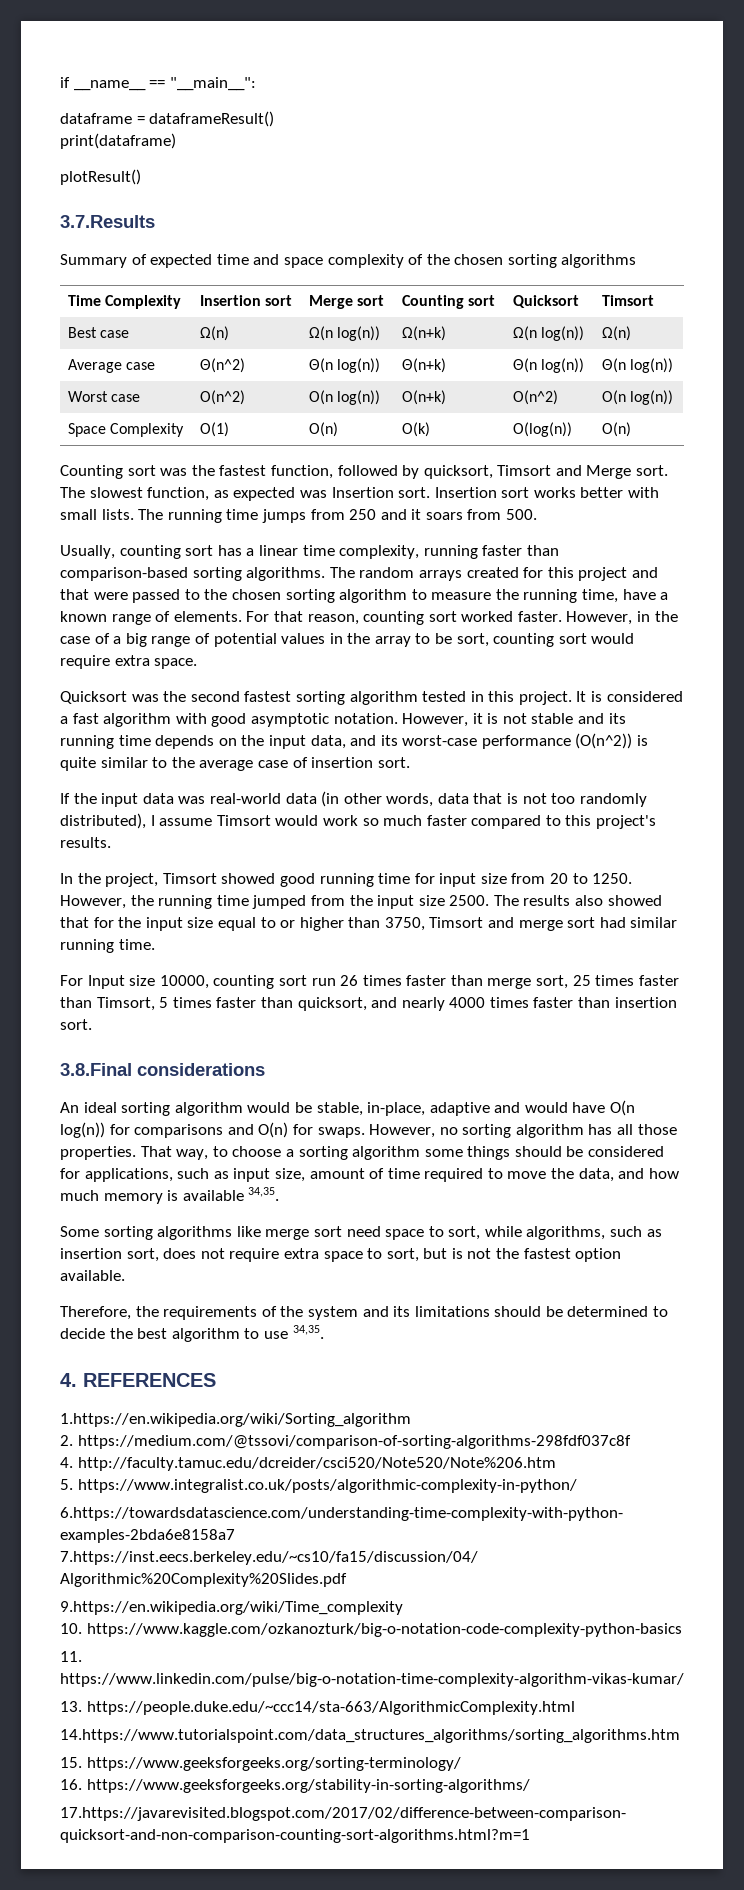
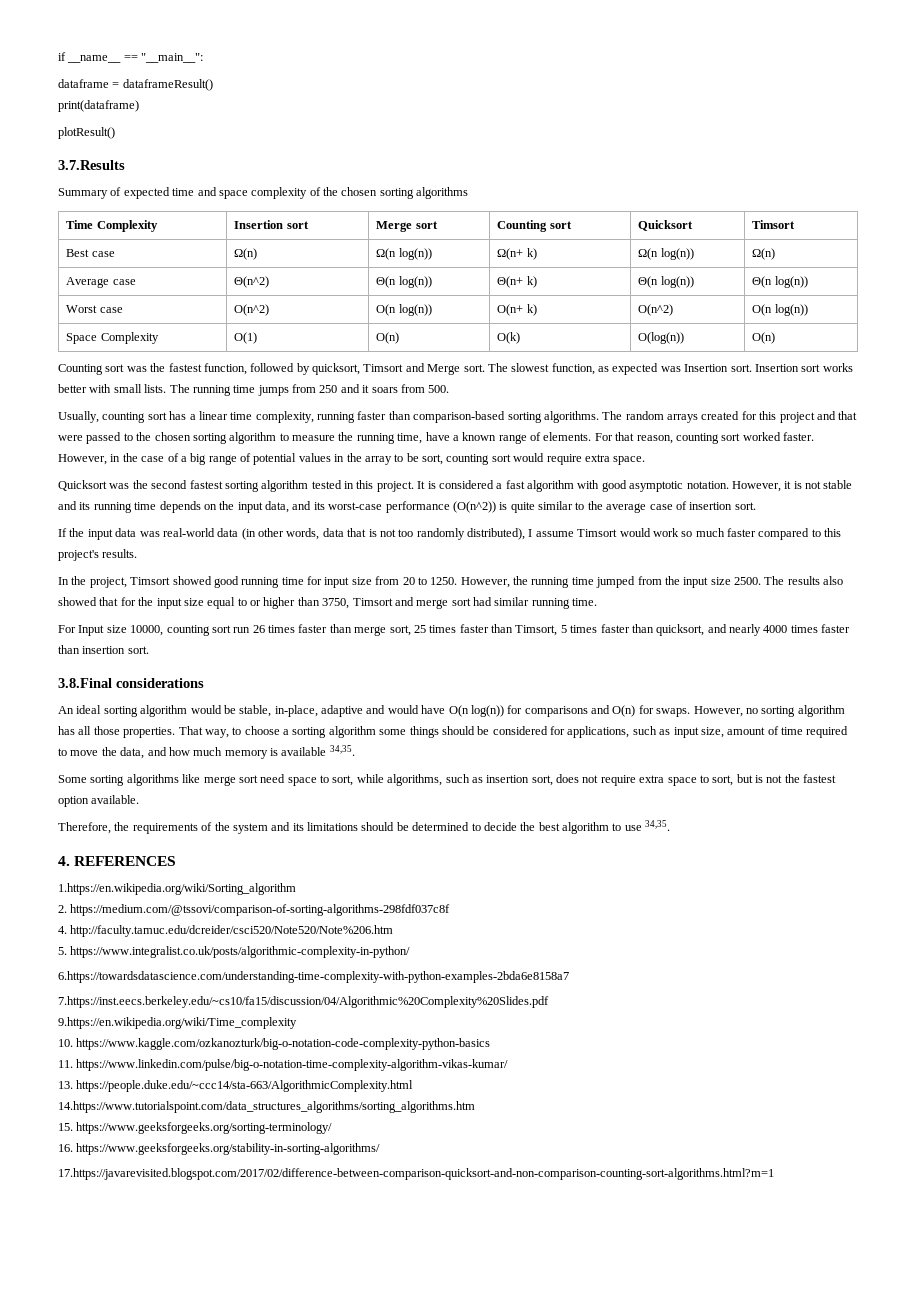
[401,326,446,341] Ω(n+k) -> [497,248,537,260] Ω(n+ k)
[401,358,446,373] Θ(n+k) -> [497,276,537,288] Θ(n+ k)
[401,390,446,405] O(n+k) -> [497,304,537,316] O(n+ k)

